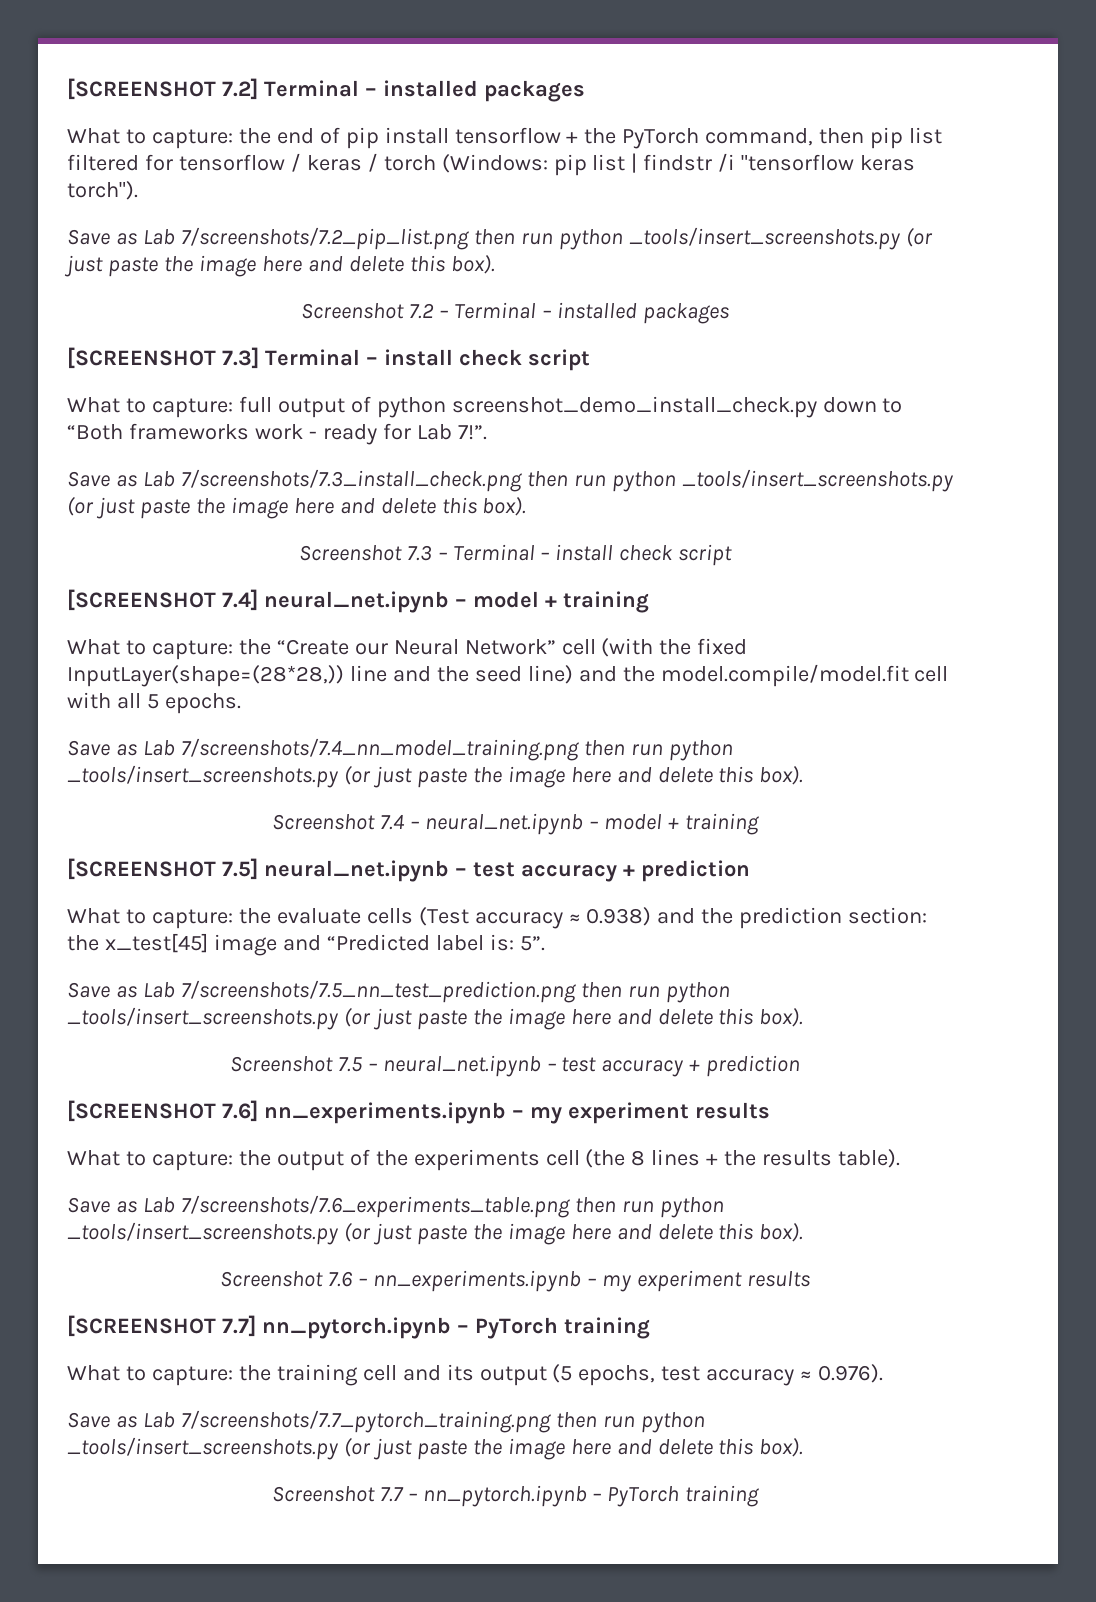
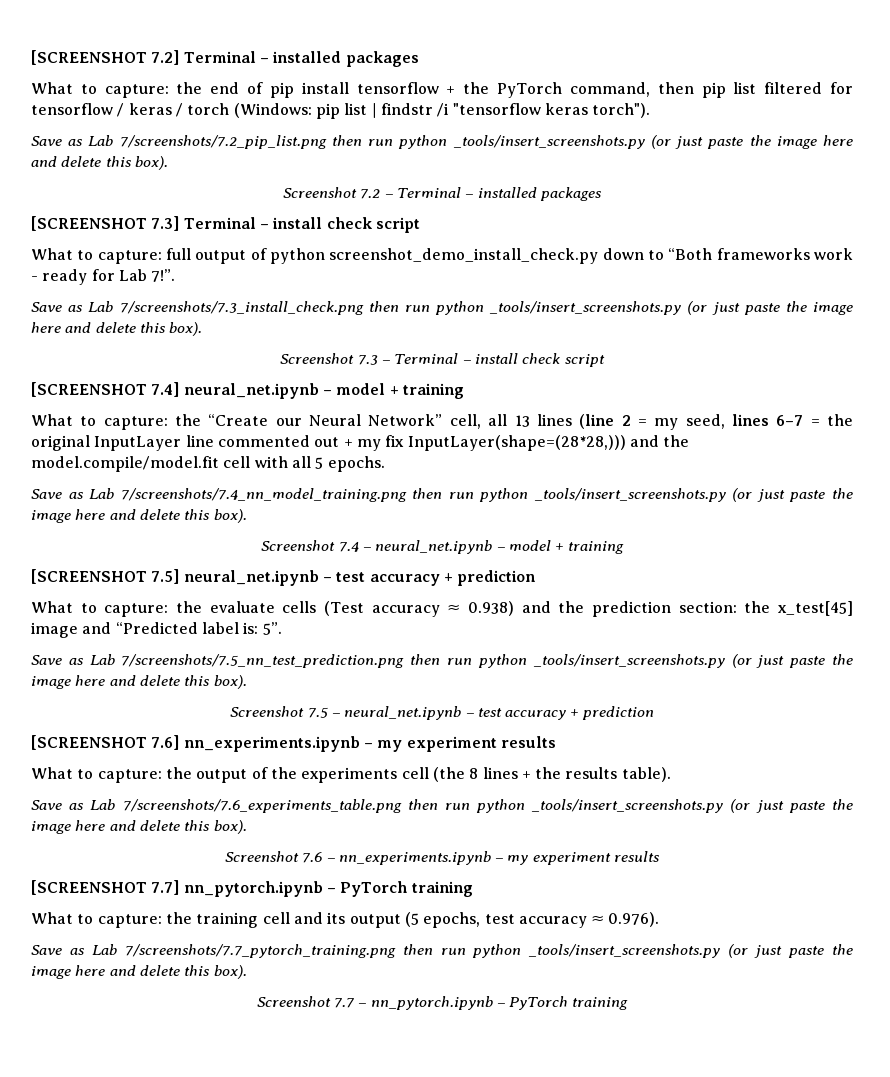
[561,638,748,657] [67,665,573,687] cell (with the fixed InputLayer(shape=(28*28,)) line and the seed line) -> [449,414,854,430] [31,435,626,451] cell, all 13 lines (line 2 = my seed, lines 6–7 = the original InputLayer line commented out + my fix InputLayer(shape=(28*28,)))

